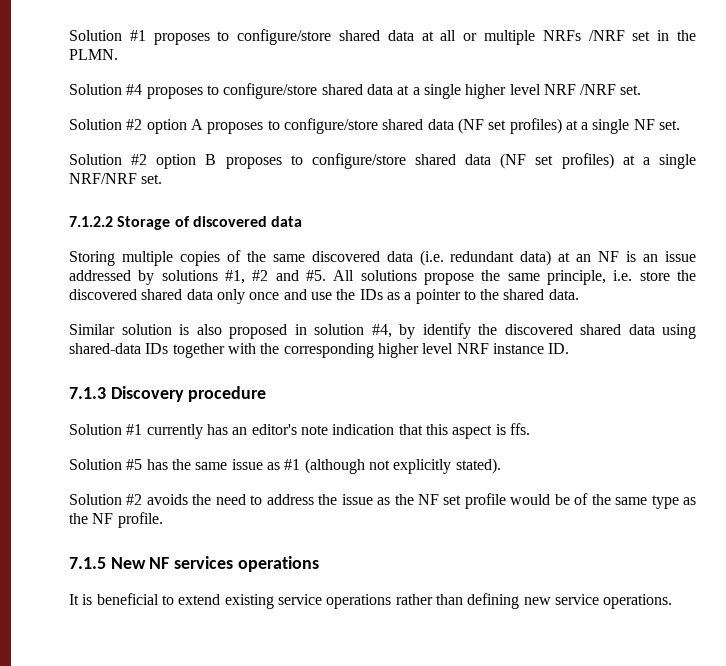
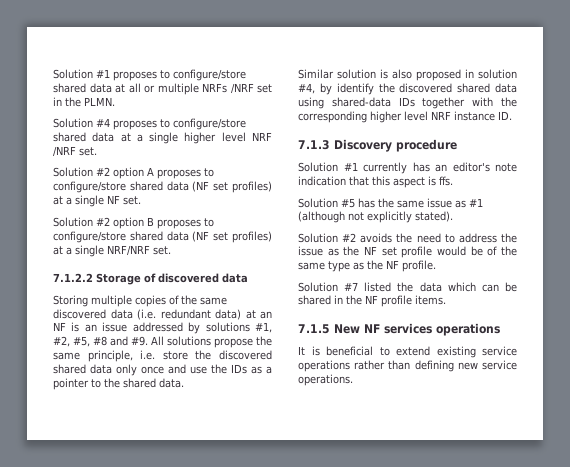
[252,270,327,281] #2 and #5. -> [53,336,148,347] #2, #5, #8 and #9.
(163, 520) none -> [298,282,517,292] [298,295,446,307] // Solution #7 listed the data which can be shared in the NF profile items.

